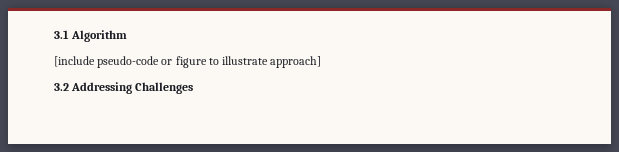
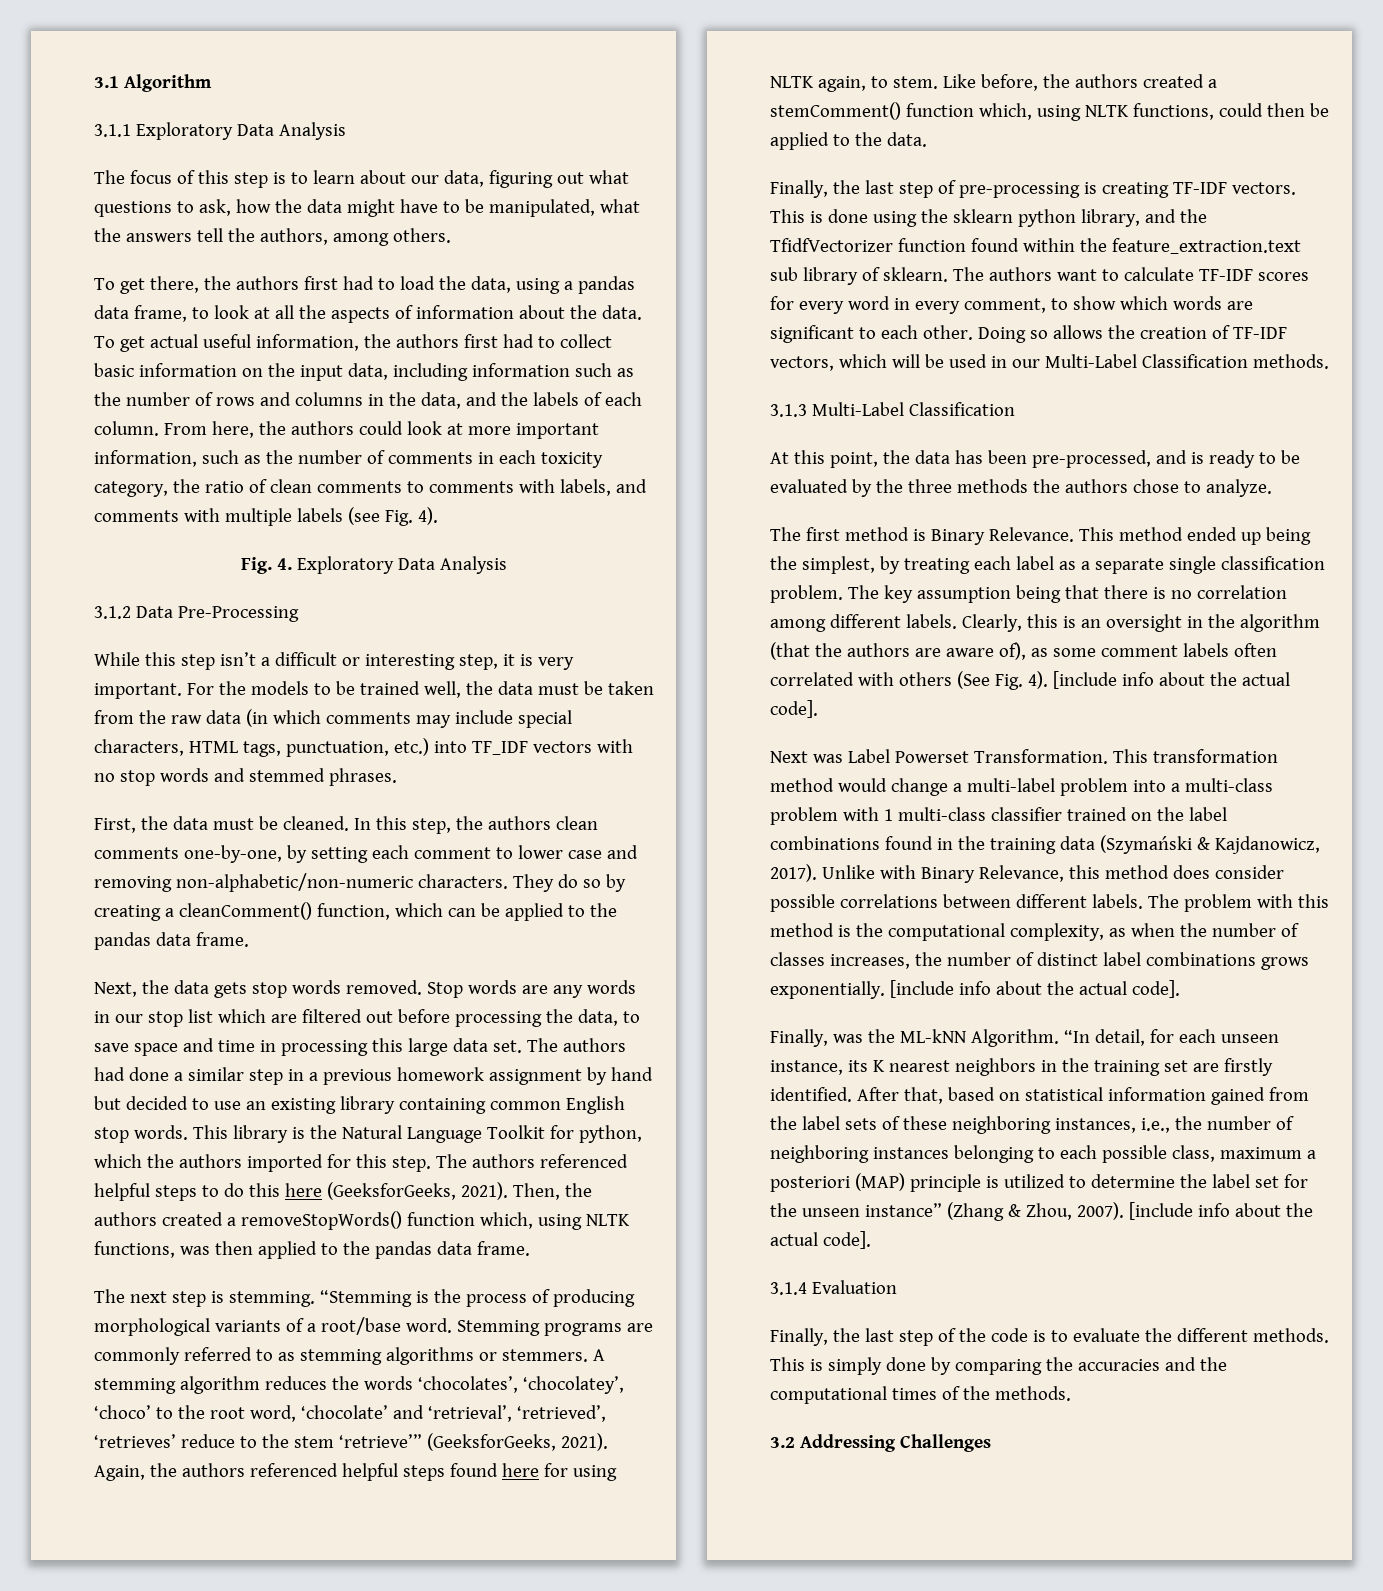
[54,56,322,68] [include pseudo-code or figure to illustrate approach] -> [94,122,346,140] [94,170,629,188] [94,199,640,217] [94,228,451,246] [94,276,635,294] [94,305,642,323] [94,334,612,352] [94,363,634,381] [94,392,642,409] [94,421,599,439] [94,450,603,468] [94,479,647,497] [94,507,438,526] [241,556,507,574] [94,606,299,622] [94,652,574,670] [94,681,654,699] [94,709,572,728] [94,738,633,757] [94,768,397,786] [94,816,598,834] [94,845,638,863] [94,873,626,892] [94,902,617,921] [94,932,249,950] [94,980,636,998] [94,1009,640,1027] [94,1038,626,1056] [94,1067,653,1085] [94,1096,625,1114] [94,1125,642,1143] [94,1154,628,1172] [94,1182,592,1201] [94,1211,630,1230] [94,1241,530,1259] [94,1289,635,1307] [94,1317,653,1336] [94,1347,605,1365] [94,1376,624,1394] [94,1405,606,1422] [94,1433,608,1451] [94,1463,617,1481] [770,74,1217,92] [770,102,1329,121] [770,132,927,150] [770,180,1296,198] [770,209,1207,227] [770,238,1301,254] [770,267,1309,285] [770,296,1253,314] [770,325,1287,343] [770,354,1329,371] [770,402,1015,417] [770,450,1300,468] [770,479,1272,497] [770,527,1311,545] [770,556,1325,574] [770,585,1287,603] [770,614,1320,632] [770,642,1277,660] [770,671,1290,690] [770,700,818,718] [770,749,1278,764] [770,778,1273,796] [770,807,1227,825] [770,835,1320,854] [770,864,1284,883] [770,894,1329,912] [770,923,1299,941] [770,952,1309,970] [770,980,1180,999] [770,1029,1279,1047] [770,1058,1273,1076] [770,1087,1309,1105] [770,1116,1294,1134] [770,1145,1316,1163] [770,1173,1308,1192] [770,1202,1313,1221] [770,1231,871,1249] [770,1280,897,1295] [770,1328,1329,1346] [770,1357,1227,1375] [770,1386,1071,1404] 3.1.1 Exploratory Data Analysis // The focus of this step is to learn about our data, figuring out what questions to ask, how the data might have to be manipulated, what the answers tell the authors, among others. // To get there, the authors first had to load the data, using a pandas data frame, to look at all the aspects of information about the data. To get actual useful information, the authors first had to collect basic information on the input data, including information such as the number of rows and columns in the data, and the labels of each column. From here, the authors could look at more important information, such as the number of comments in each toxicity category, the ratio of clean comments to comments with labels, and comments with multiple labels (see Fig. 4). // Fig. 4. Exploratory Data Analysis // 3.1.2 Data Pre-Processing // While this step isn’t a difficult or interesting step, it is very important. For the models to be trained well, the data must be taken from the raw data (in which comments may include special characters, HTML tags, punctuation, etc.) into TF_IDF vectors with no stop words and stemmed phrases. // First, the data must be cleaned. In this step, the authors clean comments one-by-one, by setting each comment to lower case and removing non-alphabetic/non-numeric characters. They do so by creating a cleanComment() function, which can be applied to the pandas data frame. // Next, the data gets stop words removed. Stop words are any words in our stop list which are filtered out before processing the data, to save space and time in processing this large data set. The authors had done a similar step in a previous homework assignment by hand but decided to use an existing library containing common English stop words. This library is the Natural Language Toolkit for python, which the authors imported for this step. The authors referenced helpful steps to do this here (GeeksforGeeks, 2021). Then, the authors created a removeStopWords() function which, using NLTK functions, was then applied to the pandas data frame. // The next step is stemming. “Stemming is the process of producing morphological variants of a root/base word. Stemming programs are commonly referred to as stemming algorithms or stemmers. A stemming algorithm reduces the words ‘chocolates’, ‘chocolatey’, ‘choco’ to the root word, ‘chocolate’ and ‘retrieval’, ‘retrieved’, ‘retrieves’ reduce to the stem ‘retrieve’” (GeeksforGeeks, 2021). Again, the authors referenced helpful steps found here for using NLTK again, to stem. Like before, the authors created a stemComment() function which, using NLTK functions, could then be applied to the data. // Finally, the last step of pre-processing is creating TF-IDF vectors. This is done using the sklearn python library, and the TfidfVectorizer function found within the feature_extraction.text sub library of sklearn. The authors want to calculate TF-IDF scores for every word in every comment, to show which words are significant to each other. Doing so allows the creation of TF-IDF vectors, which will be used in our Multi-Label Classification methods. // 3.1.3 Multi-Label Classification // At this point, the data has been pre-processed, and is ready to be evaluated by the three methods the authors chose to analyze. // The first method is Binary Relevance. This method ended up being the simplest, by treating each label as a separate single classification problem. The key assumption being that there is no correlation among different labels. Clearly, this is an oversight in the algorithm (that the authors are aware of), as some comment labels often correlated with others (See Fig. 4). [include info about the actual code]. // Next was Label Powerset Transformation. This transformation method would change a multi-label problem into a multi-class problem with 1 multi-class classifier trained on the label combinations found in the training data (Szymański & Kajdanowicz, 2017). Unlike with Binary Relevance, this method does consider possible correlations between different labels. The problem with this method is the computational complexity, as when the number of classes increases, the number of distinct label combinations grows exponentially. [include info about the actual code]. // Finally, was the ML-kNN Algorithm. “In detail, for each unseen instance, its K nearest neighbors in the training set are firstly identified. After that, based on statistical information gained from the label sets of these neighboring instances, i.e., the number of neighboring instances belonging to each possible class, maximum a posteriori (MAP) principle is utilized to determine the label set for the unseen instance” (Zhang & Zhou, 2007). [include info about the actual code]. // 3.1.4 Evaluation // Finally, the last step of the code is to evaluate the different methods. This is simply done by comparing the accuracies and the computational times of the methods.

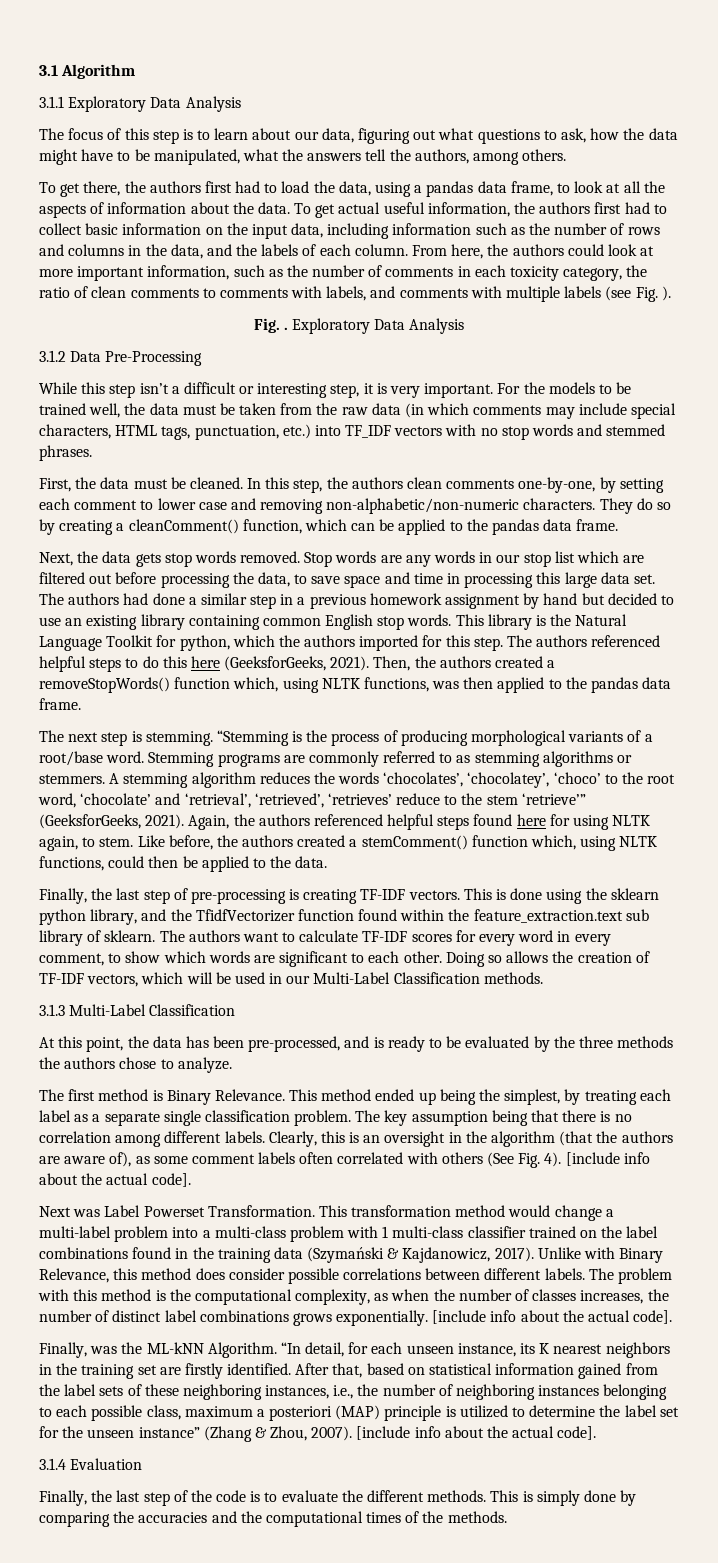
[417,507,438,525] [241,557,293,574] 4). // Fig. 4. -> [661,286,671,301] [253,318,288,333] ). // Fig. .
[770,1434,991,1452] // 3.2 Addressing Challenges -> (507, 1517) none

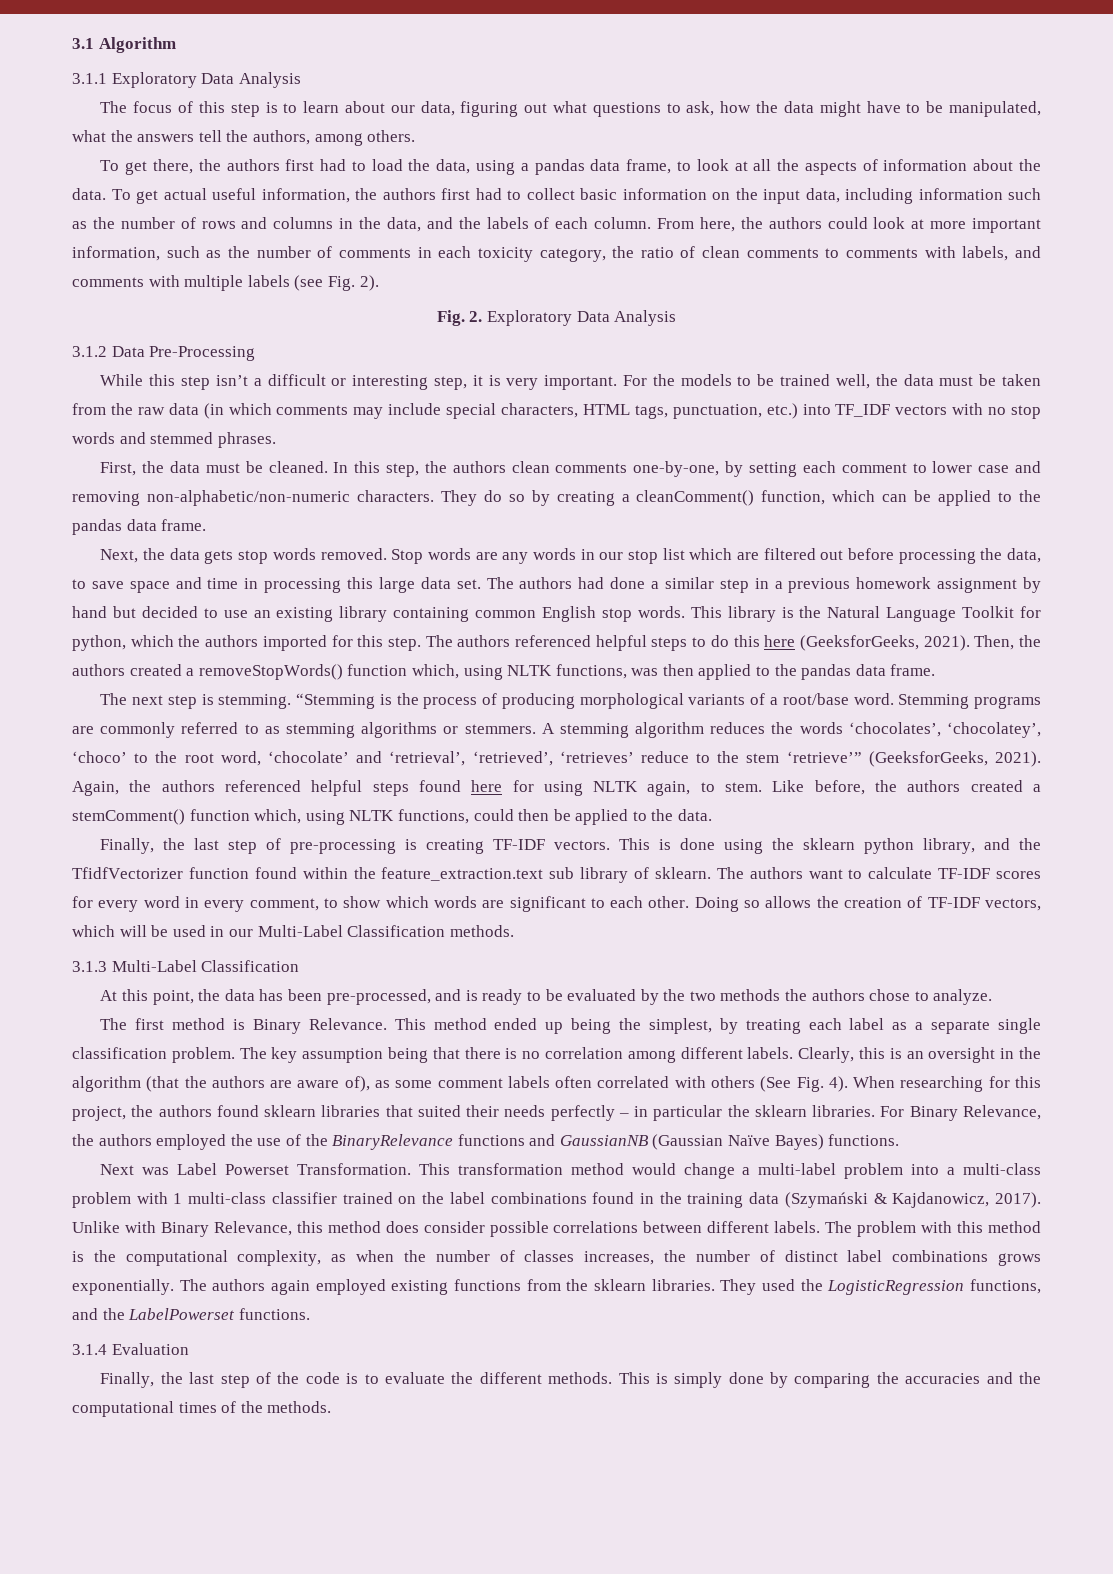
[661,286,671,301] [253,318,288,333] ). // Fig. . -> [359,275,379,291] [436,310,483,326] 2). // Fig. 2.
[578,1036,613,1048] three -> [689,991,716,1001] two
[565,1152,650,1166] [39,1173,191,1187] [include info about the actual code]. -> [853,1076,1042,1092] [72,1105,1042,1121] [72,1134,900,1150] When researching for this project, the authors found sklearn libraries that suited their needs perfectly – in particular the sklearn libraries. For Binary Relevance, the authors employed the use of the BinaryRelevance functions and GaussianNB (Gaussian Naïve Bayes) functions.
[432,1310,673,1324] [39,1342,670,1358] [39,1363,658,1379] [39,1384,668,1400] [39,1405,679,1421] [39,1426,597,1442] [include info about the actual code]. // Finally, was the ML-kNN Algorithm. “In detail, for each unseen instance, its K nearest neighbors in the training set are firstly identified. After that, based on statistical information gained from the label sets of these neighboring instances, i.e., the number of neighboring instances belonging to each possible class, maximum a posteriori (MAP) principle is utilized to determine the label set for the unseen instance” (Zhang & Zhou, 2007). [include info about the actual code]. -> [179,1279,1041,1295] [72,1308,310,1320] The authors again employed existing functions from the sklearn libraries. They used the LogisticRegression functions, and the LabelPowerset functions.

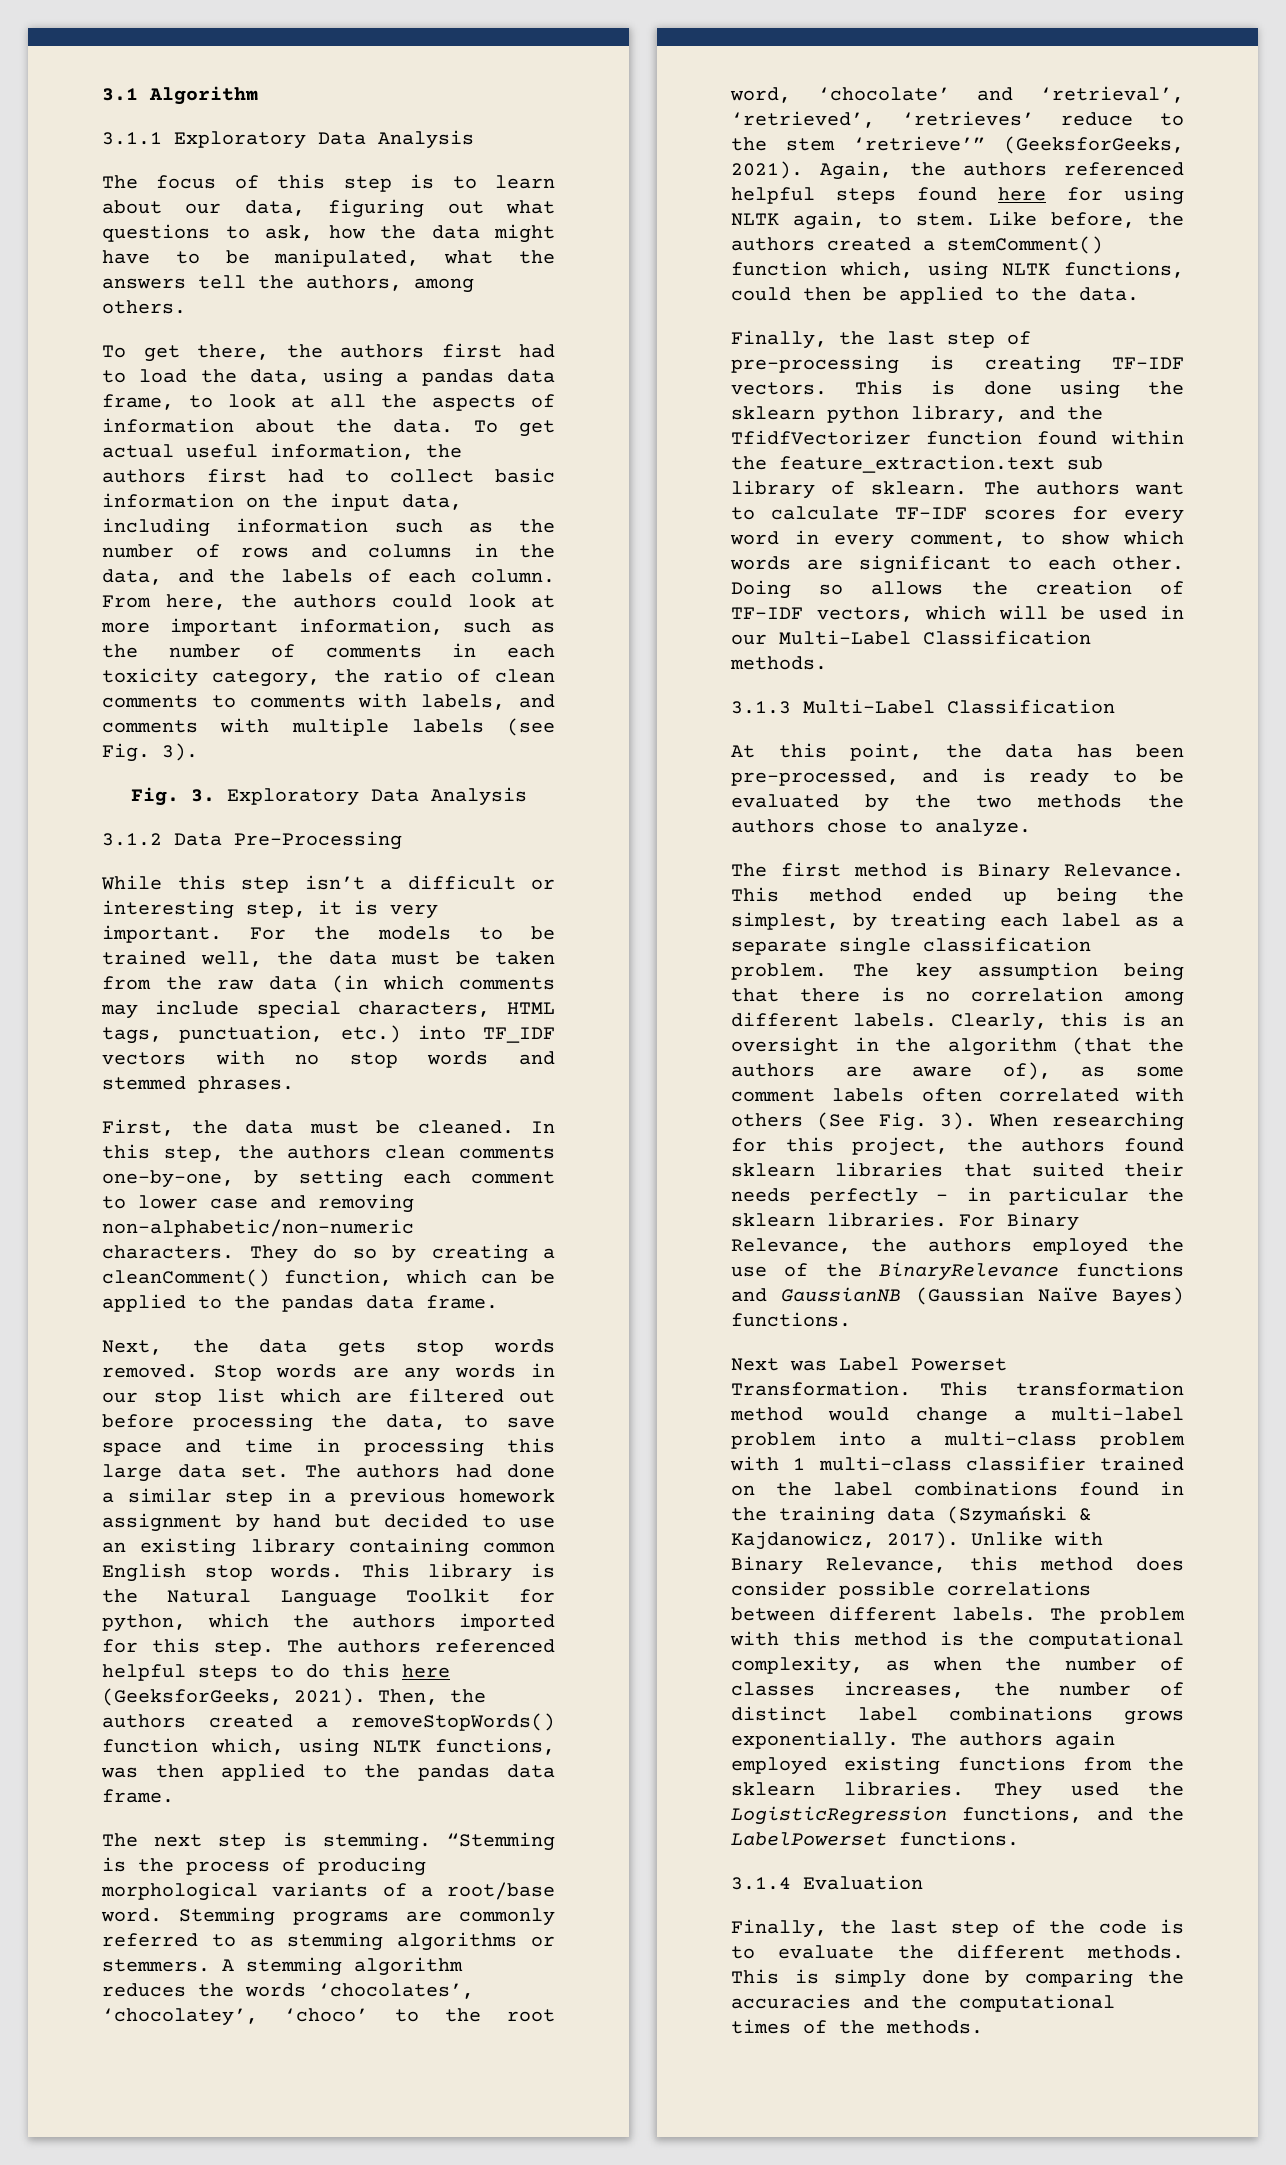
[359,275,379,291] [436,310,483,326] 2). // Fig. 2. -> [162,743,198,761] [130,787,215,806] 3). // Fig. 3.
[828,1076,848,1092] 4). -> [940,1112,977,1130] 3).

